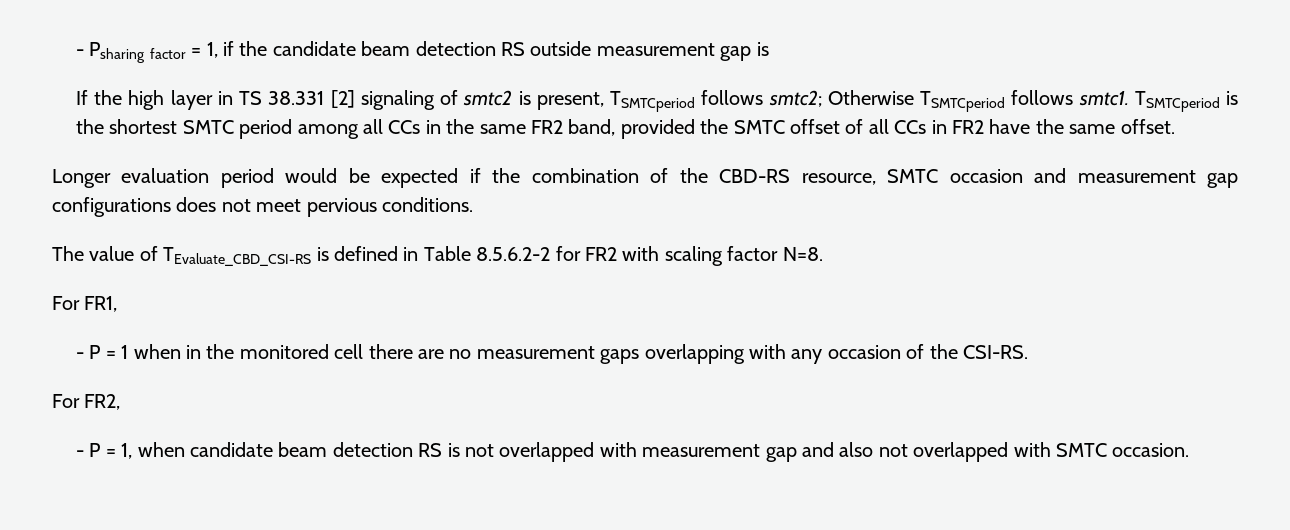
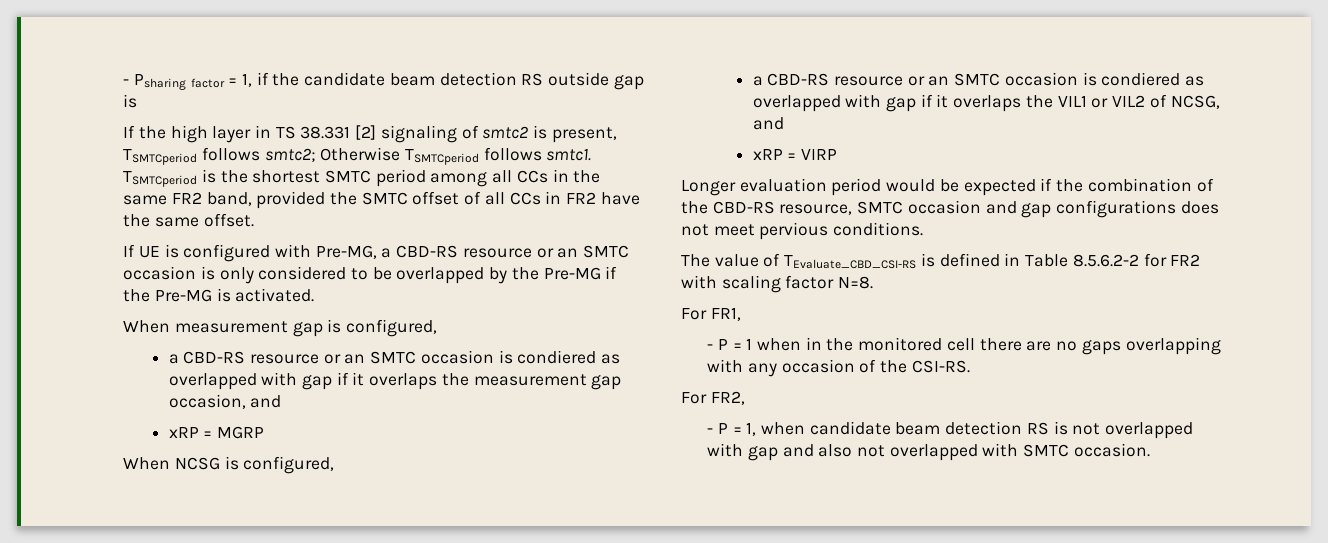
[596,43,715,56] measurement -> (610, 79) none
(1175, 126) none -> [123,244,630,262] [123,266,618,284] [123,288,315,302] [123,319,438,337] [168,350,621,364] [168,372,622,390] [168,394,282,409] [168,426,264,439] [123,456,335,474] [752,72,1205,86] [752,94,1220,112] [752,117,784,130] [752,149,837,160] // If UE is configured with Pre-MG, a CBD-RS resource or an SMTC occasion is only considered to be overlapped by the Pre-MG if the Pre-MG is activated. // When measurement gap is configured, // a CBD-RS resource or an SMTC occasion is condiered as overlapped with gap if it overlaps the measurement gap occasion, and // xRP = MGRP // When NCSG is configured, // a CBD-RS resource or an SMTC occasion is condiered as overlapped with gap if it overlaps the VIL1 or VIL2 of NCSG, and // xRP = VIRP
[1077,170,1196,183] measurement -> (1017, 207) none
[476,346,595,359] measurement -> (1078, 346) none
[642,444,761,457] measurement -> (744, 450) none

